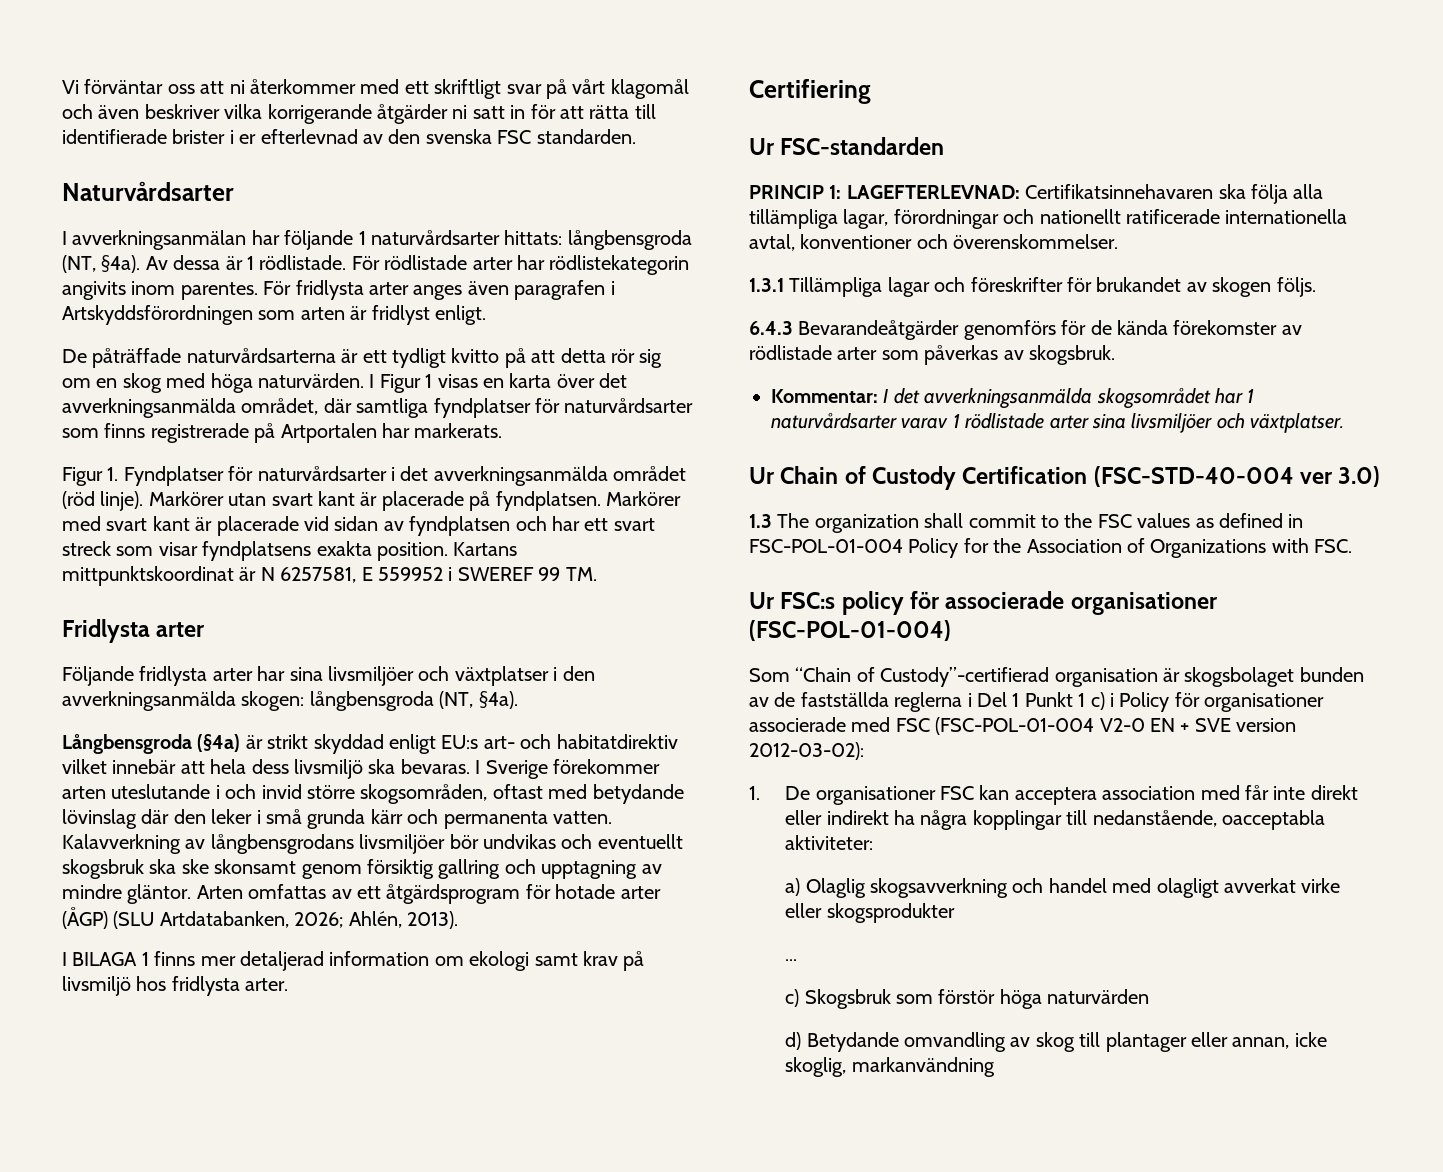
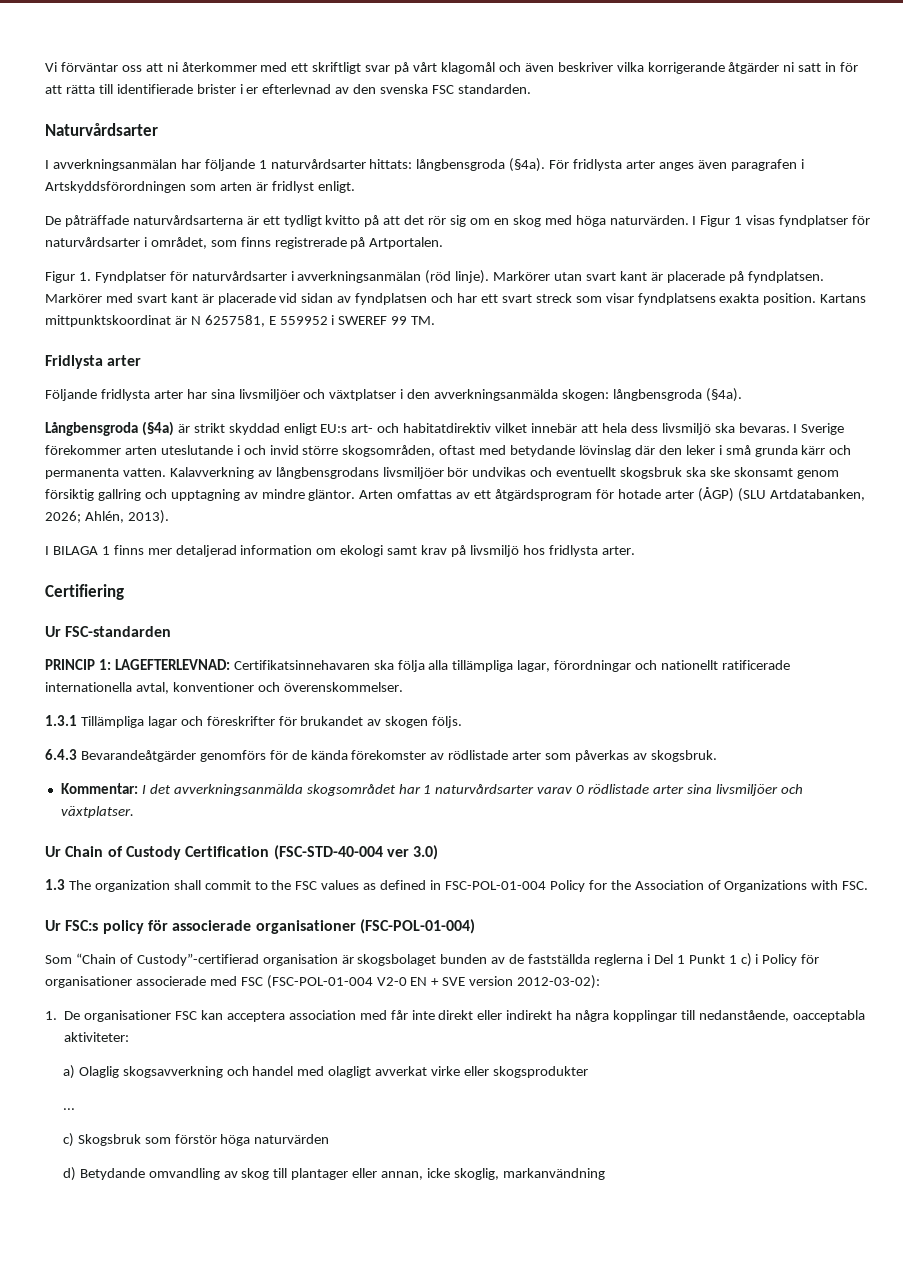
[62,255,690,275] [62,281,258,300] (NT, §4a). Av dessa är 1 rödlistade. För rödlistade arter har rödlistekategorin angivits inom parentes. -> [509,158,546,172] (§4a).
[560,348,606,363] detta -> [404,215,425,225] det
[482,373,628,388] [62,398,429,418] en karta över det avverkningsanmälda området, där samtliga -> (776, 220) none
(694, 405) none -> [143,237,207,249] i området,
[280,423,503,443] Artportalen har markerats. -> [369,237,444,249] Artportalen.
[400,466,687,486] det avverkningsanmälda området -> [297,271,422,283] avverkningsanmälan
[439,691,518,709] (NT, §4a). -> [705,388,742,402] (§4a).
[952,414,960,428] 1 -> [576,785,585,794] 0

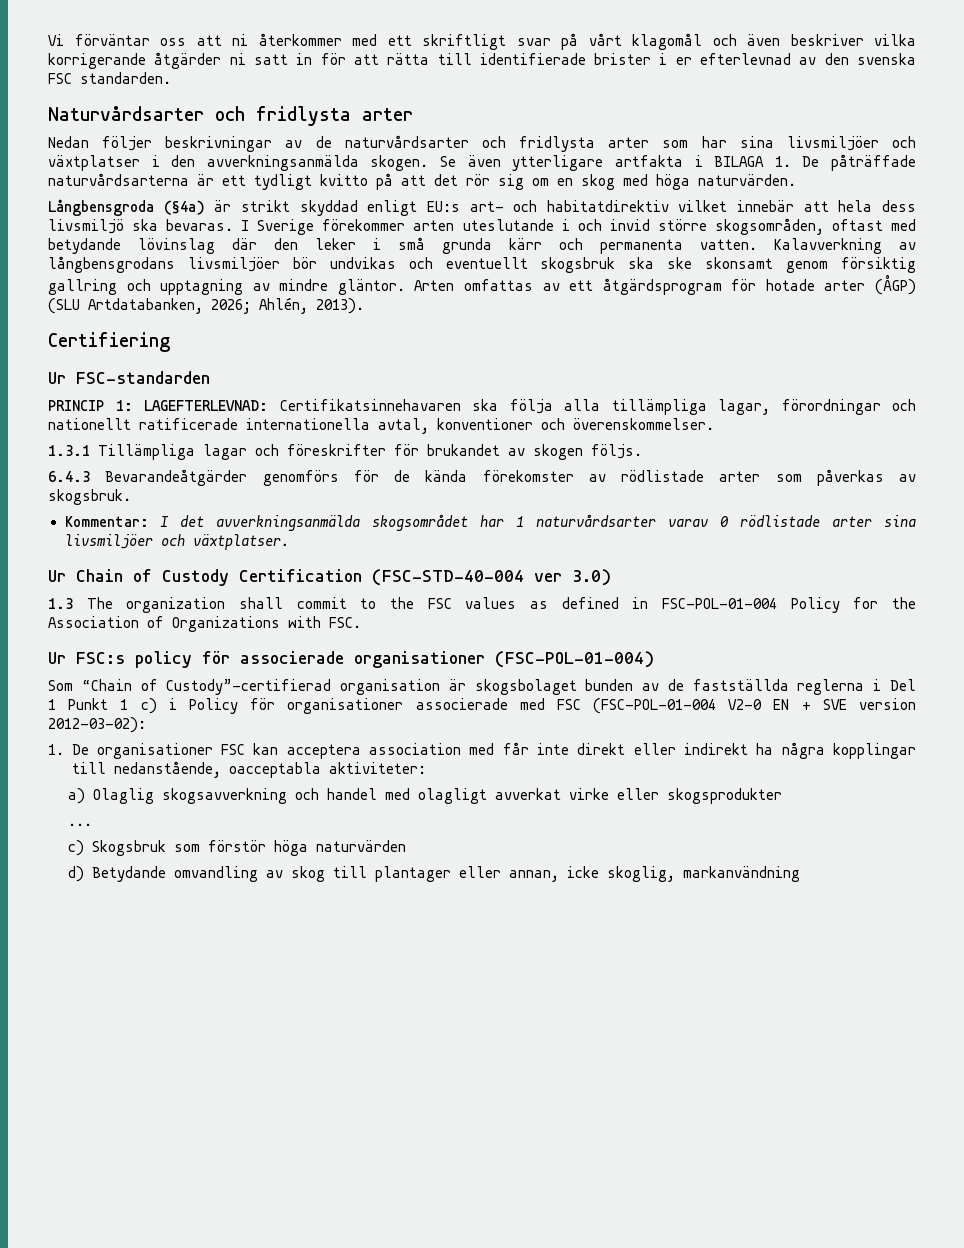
[45,158,804,172] [45,181,355,193] // I avverkningsanmälan har följande 1 naturvårdsarter hittats: långbensgroda (§4a). För fridlysta arter anges även paragrafen i Artskyddsförordningen som arten är fridlyst enligt. // -> [215,106,413,126] [48,135,917,152] [48,155,791,171] och fridlysta arter // Nedan följer beskrivningar av de naturvårdsarter och fridlysta arter som har sina livsmiljöer och växtplatser i den avverkningsanmälda skogen. Se även ytterligare artfakta i BILAGA 1.
[692,215,871,227] [45,237,444,249] [45,270,824,284] [45,293,867,305] [45,315,436,327] [45,355,142,369] [45,388,742,402] I Figur 1 visas fyndplatser för naturvårdsarter i området, som finns registrerade på Artportalen. // Figur 1. Fyndplatser för naturvårdsarter i avverkningsanmälan (röd linje). Markörer utan svart kant är placerade på fyndplatsen. Markörer med svart kant är placerade vid sidan av fyndplatsen och har ett svart streck som visar fyndplatsens exakta position. Kartans mittpunktskoordinat är N 6257581, E 559952 i SWEREF 99 TM. // Fridlysta arter // Följande fridlysta arter har sina livsmiljöer och växtplatser i den avverkningsanmälda skogen: långbensgroda (§4a). -> (796, 180) none
[45,545,635,557] // I BILAGA 1 finns mer detaljerad information om ekologi samt krav på livsmiljö hos fridlysta arter. -> (364, 306) none

